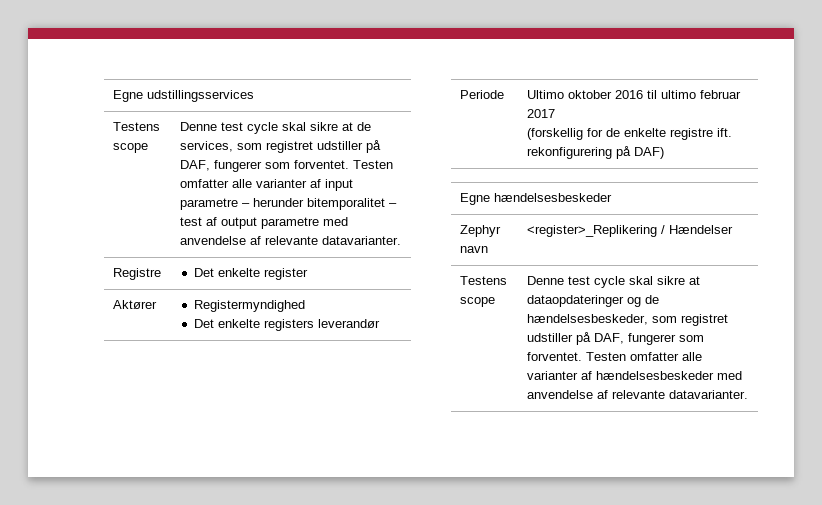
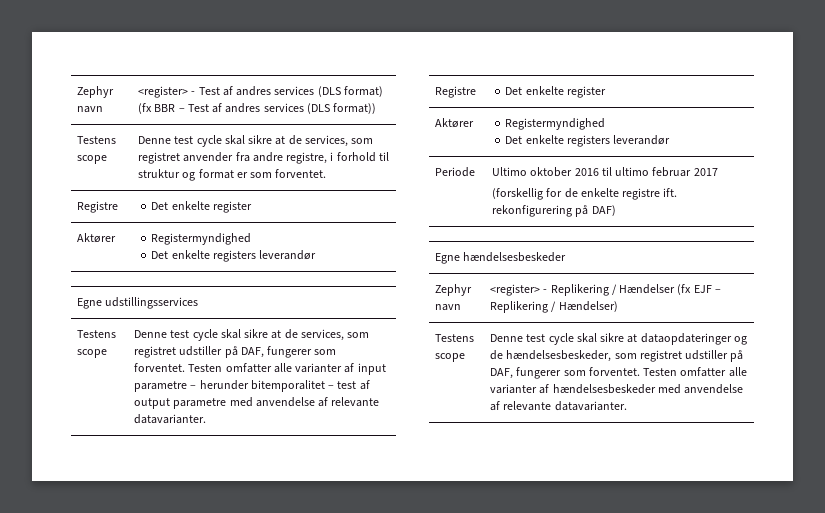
(112, 96) none -> [77,86,115,98] [77,106,104,113] [138,86,383,98] [138,103,377,114] [77,136,117,144] [77,155,108,164] [138,135,374,147] [138,152,389,164] [138,169,327,181] [77,201,119,213] [151,201,252,213] [77,233,117,243] [151,233,252,245] [151,250,317,262] Zephyr navn | <register> - Test af andres services (DLS format) (fx BBR – Test af andres services (DLS format)) // Testens scope | Denne test cycle skal sikre at de services, som registret anvender fra andre registre, i forhold til struktur og format er som forventet. // Registre | Det enkelte register // Aktører | Registermyndighed // Det enkelte registers leverandør //
[526,225,657,237] <register>_Replikering -> [490,284,609,296] <register> - Replikering
(733, 229) none -> [677,284,721,295] [490,301,618,313] (fx EJF – Replikering / Hændelser)

